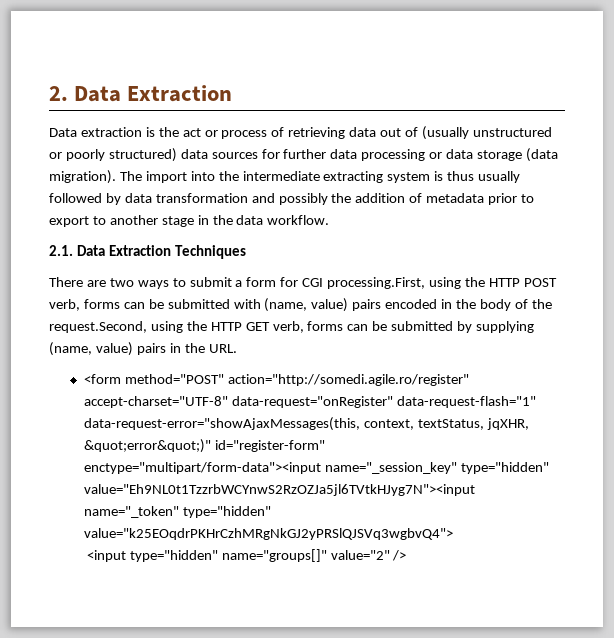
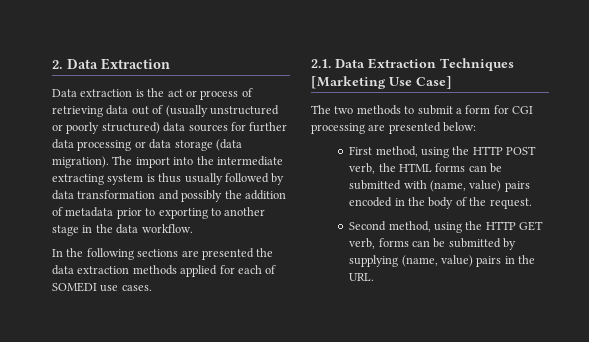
[49,216,89,227] export -> [158,208,208,219] exporting
[49,245,246,259] [49,277,169,289] 2.1. Data Extraction Techniques // There are two ways -> [52,248,274,260] [52,265,277,277] [52,282,152,292] [311,58,514,71] [311,76,452,89] [311,105,401,115] In the following sections are presented the data extraction methods applied for each of SOMEDI use cases. // 2.1. Data Extraction Techniques [Marketing Use Case] // The two methods
[327,277,426,289] processing.First, -> [311,122,477,134] [349,146,418,157] processing are presented below: // First method,
(80, 305) none -> [378,163,433,172] the HTML
[49,321,147,333] request.Second, -> [489,198,532,209] [349,221,431,232] request. // Second method,
[83,374,469,386] [83,396,536,408] [83,417,529,431] [83,439,325,453] [83,462,549,474] [83,484,475,496] [83,506,271,518] [83,528,453,540] [86,549,407,562] // <form method="POST" action="http://somedi.agile.ro/register" accept-charset="UTF-8" data-request="onRegister" data-request-flash="1" data-request-error="showAjaxMessages(this, context, textStatus, jqXHR, &quot;error&quot;)" id="register-form" enctype="multipart/form-data"><input name="_session_key" type="hidden" value="Eh9NL0t1TzzrbWCYnwS2RzOZJa5jl6TVtkHJyg7N"><input name="_token" type="hidden" value="k25EOqdrPKHrCzhMRgNkGJ2yPRSlQJSVq3wgbvQ4"> // <input type="hidden" name="groups[]" value="2" /> -> (375, 277) none

